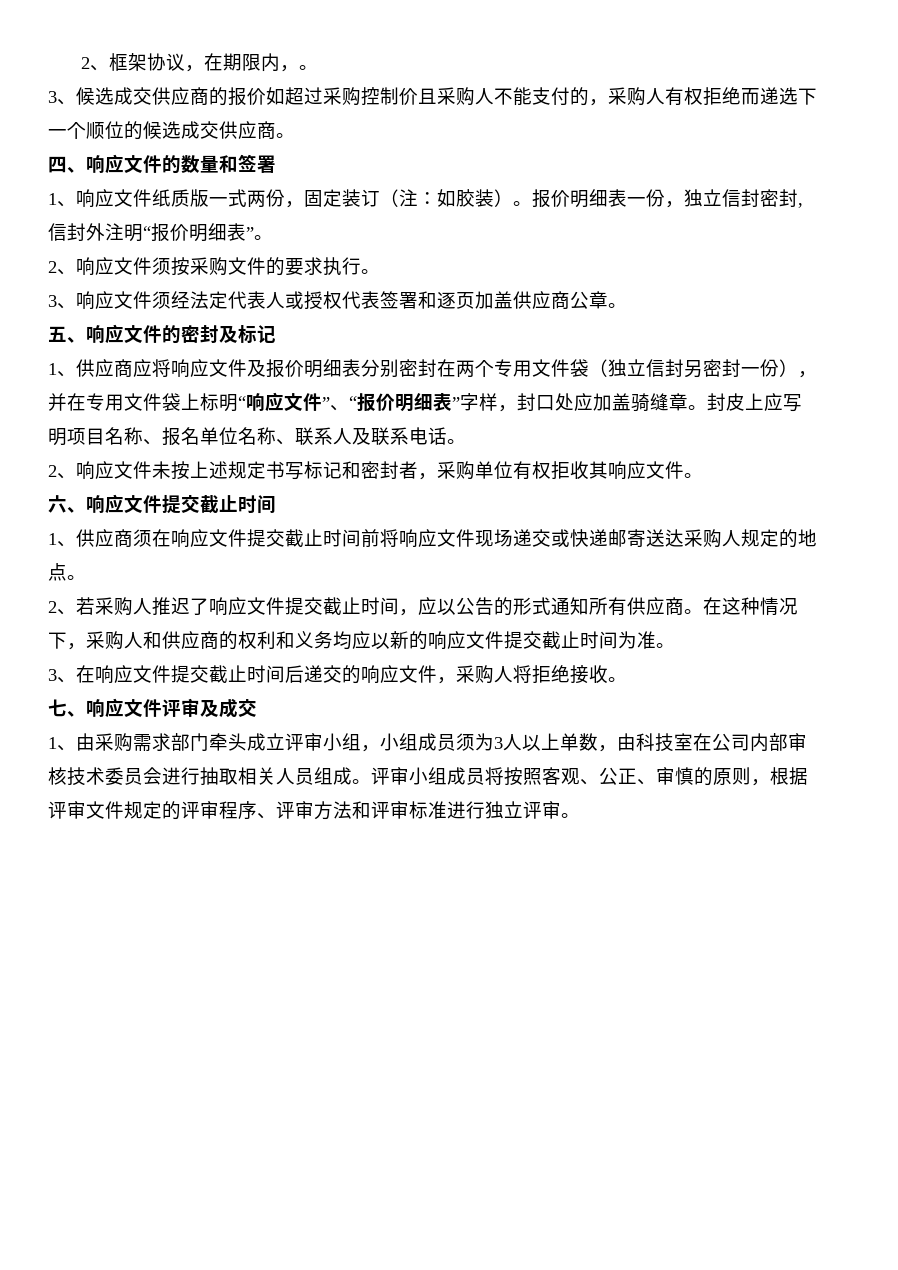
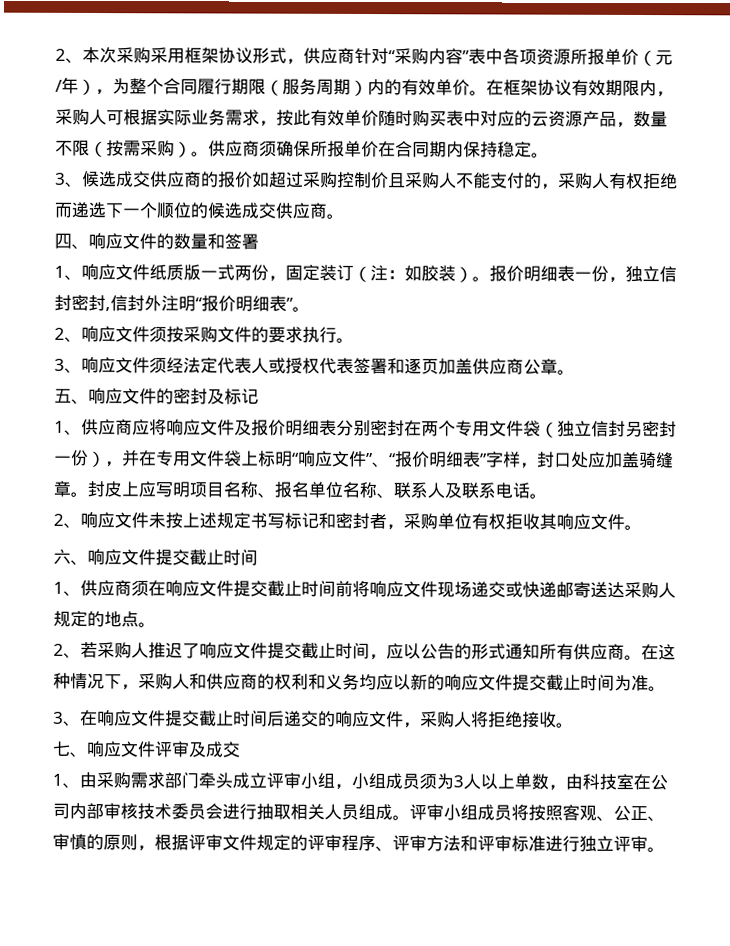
[81,53,300,72] 2、框架协议，在期限内， -> [55,46,673,67] [55,76,674,98] [55,108,668,128] [55,139,532,158] 2、本次采购采用框架协议形式，供应商针对“采购内容”表中各项资源所报单价（元/年），为整个合同履行期限（服务周期）内的有效单价。在框架协议有效期限内，采购人可根据实际业务需求，按此有效单价随时购买表中对应的云资源产品，数量不限（按需采购）。供应商须确保所报单价在合同期内保持稳定

